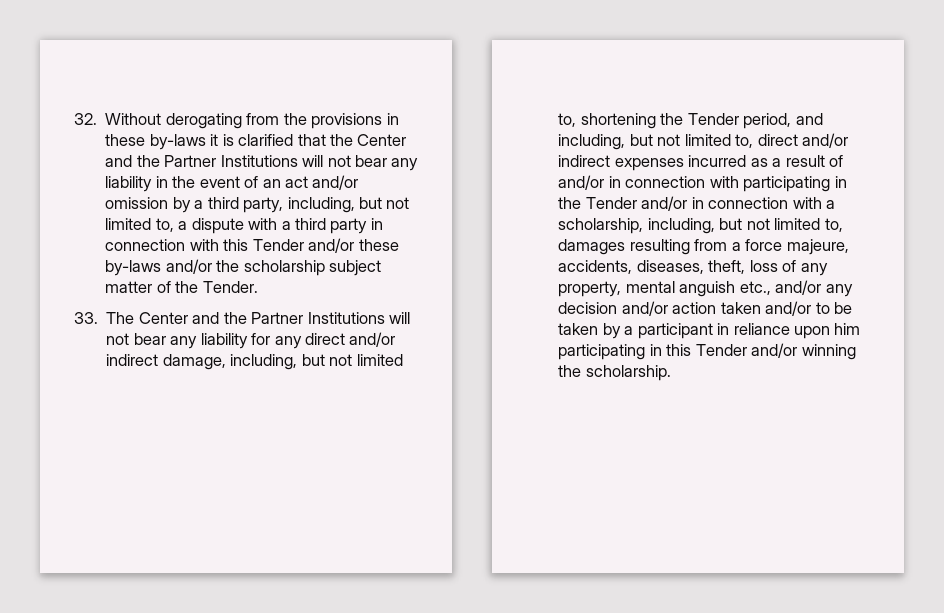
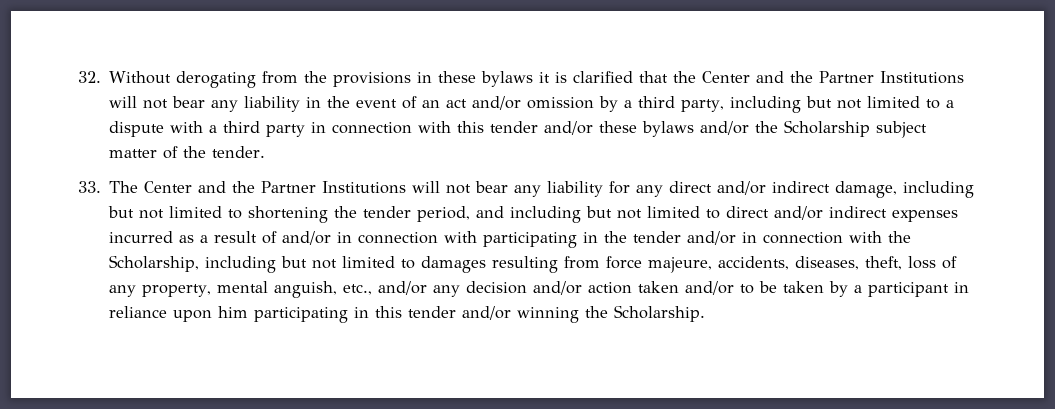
[149,134,206,150] by-laws -> [481,71,534,87] bylaws
[287,197,410,213] [105,218,174,232] including, but not limited to, -> [730,96,941,113] including but not limited to
[252,239,304,251] Tender -> [490,121,539,133] tender
[105,260,162,276] by-laws -> [642,121,695,137] bylaws
[243,260,325,276] scholarship -> [784,120,871,137] Scholarship
[202,281,258,293] Tender. -> [212,146,266,158] tender.
[230,354,403,370] [558,113,577,127] including, but not limited to, -> [903,181,975,198] [108,206,243,219] including but not limited to
[687,113,739,125] Tender -> [363,206,412,218] tender
[558,134,754,150] including, but not limited to, -> [510,206,721,223] including but not limited to
[585,196,835,211] [558,218,843,234] Tender and/or in connection with a scholarship, including, but not limited to, -> [633,231,912,245] [109,255,416,273] tender and/or in connection with the Scholarship, including but not limited to
[731,242,741,251] a -> (601, 262) none
[679,281,736,297] anguish -> [274,281,338,298] anguish,
[695,344,747,356] Tender -> [408,306,457,318] tender
[585,365,671,381] scholarship. -> [614,305,706,322] Scholarship.

